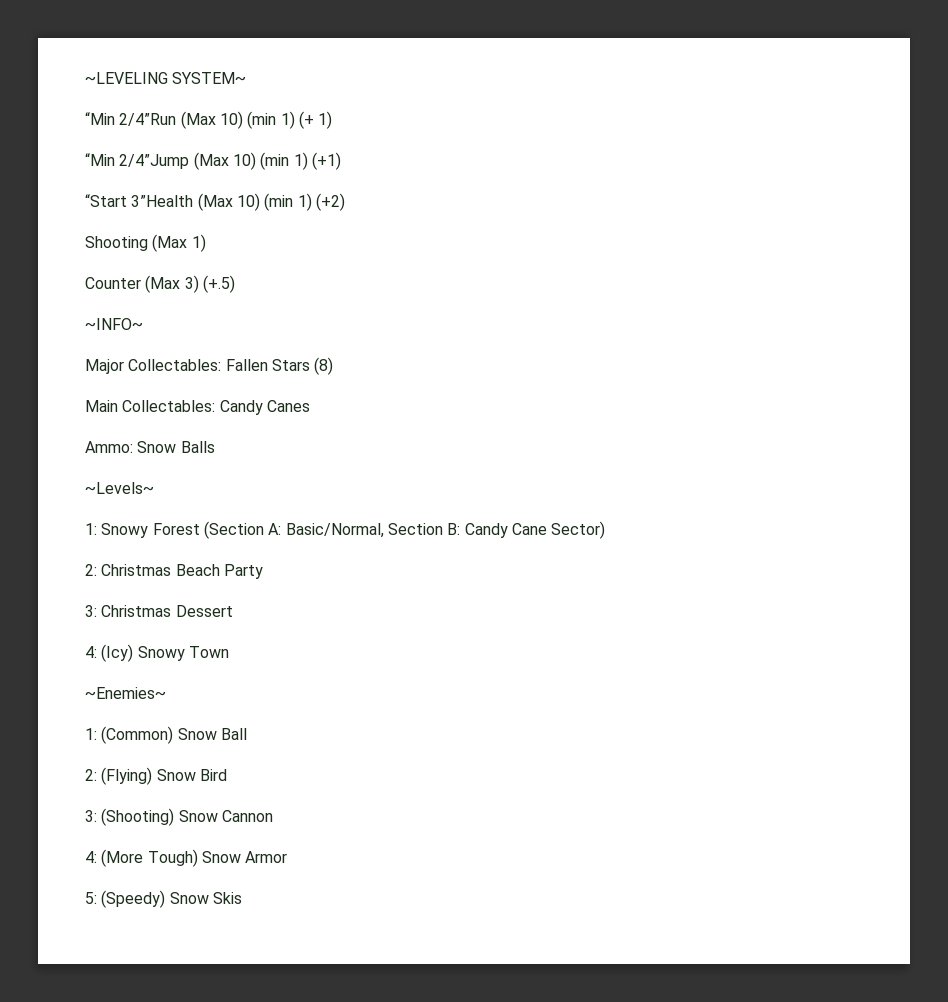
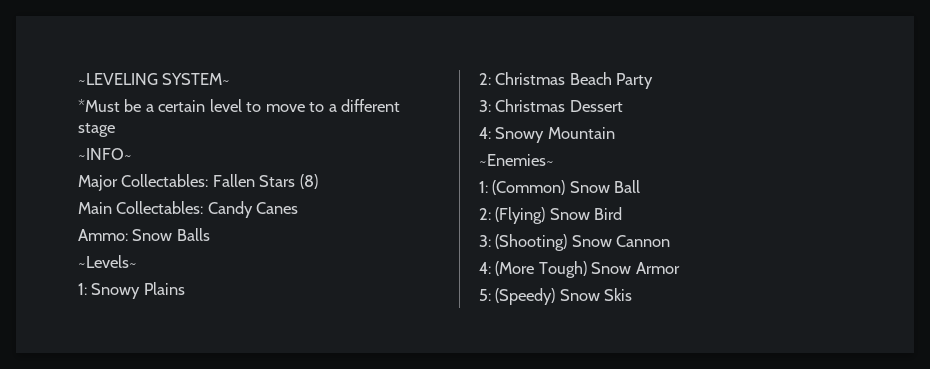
[85,111,333,129] [85,152,341,170] [85,193,345,211] [85,234,206,252] [85,275,235,293] “Min 2/4”Run (Max 10) (min 1) (+ 1) // “Min 2/4”Jump (Max 10) (min 1) (+1) // “Start 3”Health (Max 10) (min 1) (+2) // Shooting (Max 1) // Counter (Max 3) (+.5) -> [78,99,401,112] [78,123,115,137] *Must be a certain level to move to a different stage
[152,521,606,539] Forest (Section A: Basic/Normal, Section B: Candy Cane Sector) -> [143,282,185,295] Plains
[101,644,229,662] (Icy) Snowy Town -> [495,127,615,143] Snowy Mountain

